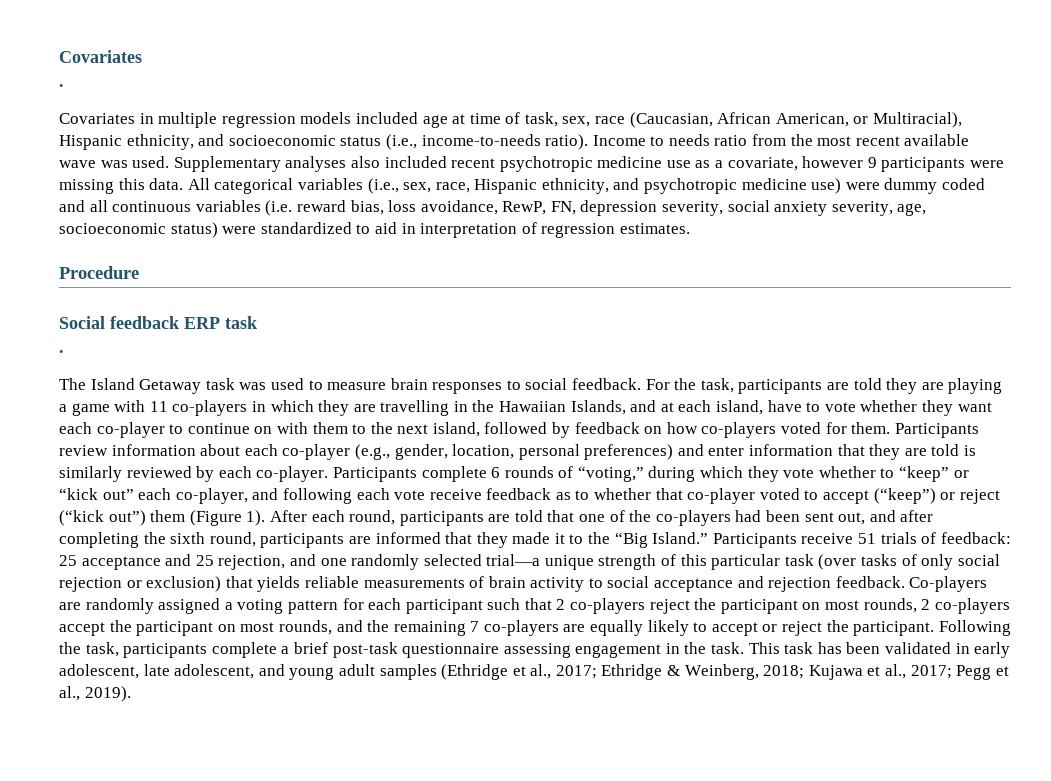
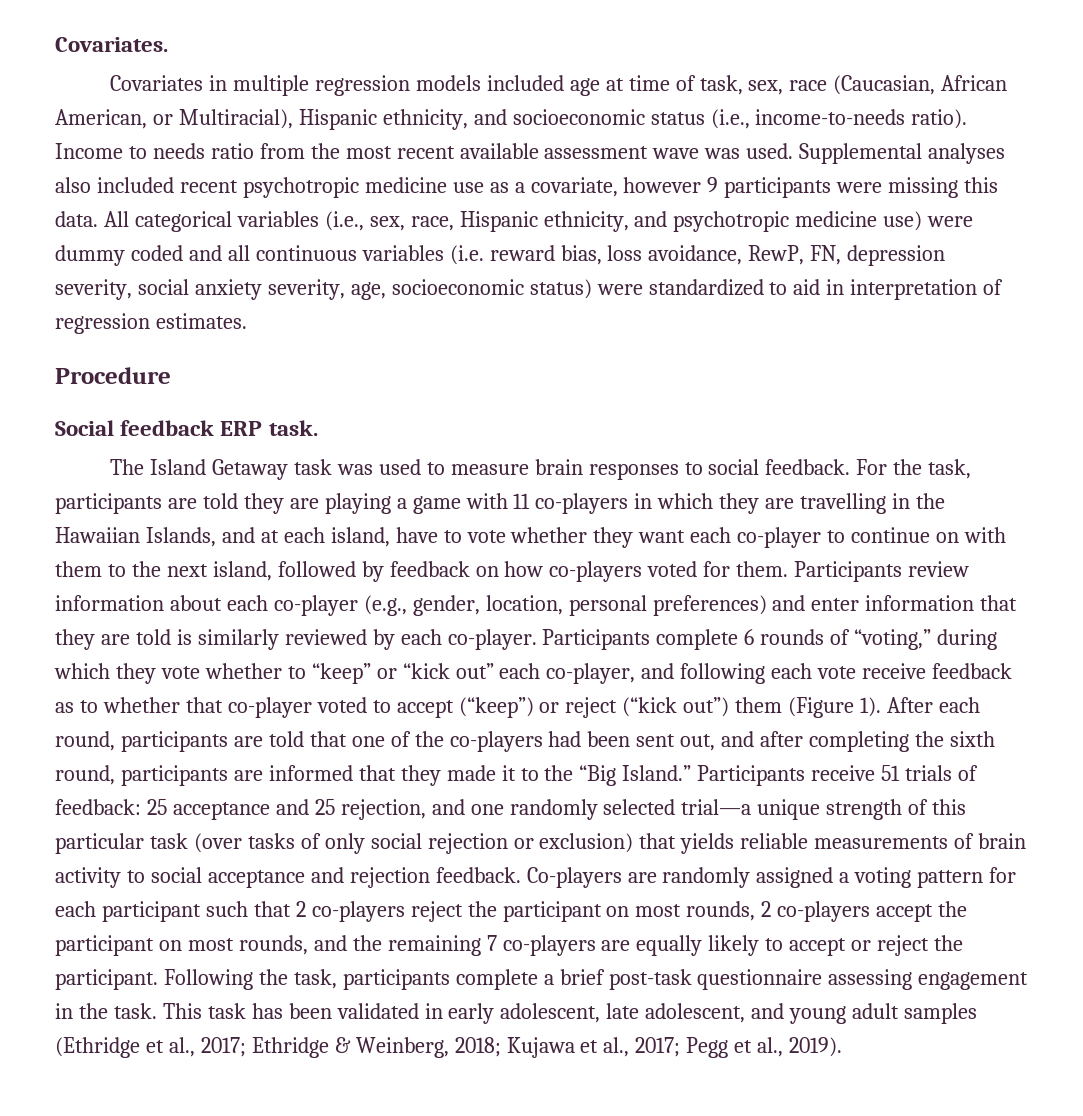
[59,50,142,63] [59,84,64,87] Covariates // . -> [55,37,168,52] Covariates.
(970, 140) none -> [544,146,649,159] assessment
[173,156,281,172] Supplementary -> [799,143,923,164] Supplemental
[225,316,257,329] [59,350,64,353] task // . -> [268,420,318,436] task.

